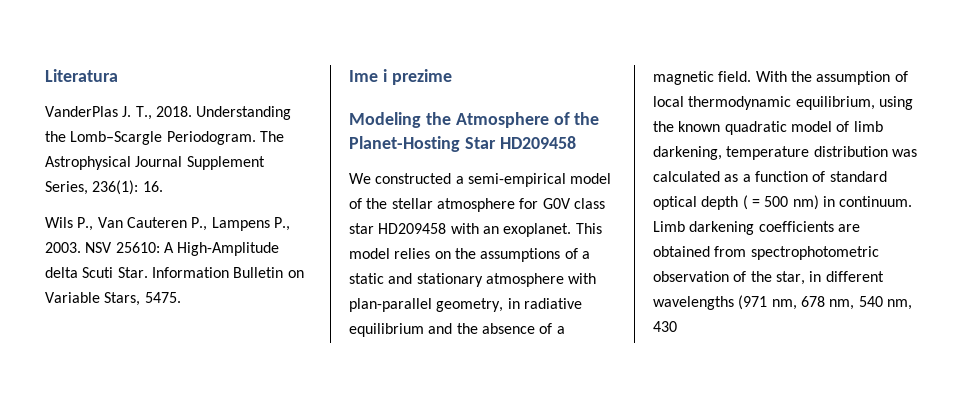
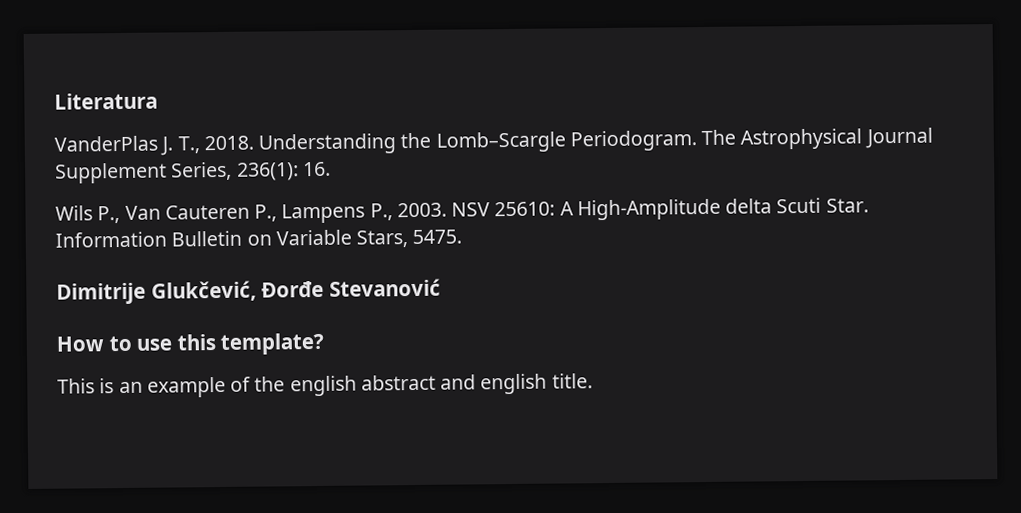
[349,69,452,85] [349,112,600,128] [349,136,576,152] [349,173,612,187] [349,198,605,212] [349,223,602,237] [349,248,590,262] [349,273,597,287] [349,298,582,312] [349,323,565,337] [653,71,908,85] [653,96,913,110] [653,121,883,135] [653,146,917,160] [653,171,887,182] [653,195,913,210] [653,221,860,235] [653,246,879,260] [653,271,884,285] [653,295,912,310] [653,321,677,332] Ime i prezime // Modeling the Atmosphere of the Planet-Hosting Star HD209458 // We constructed a semi-empirical model of the stellar atmosphere for G0V class star HD209458 with an exoplanet. This model relies on the assumptions of a static and stationary atmosphere with plan-parallel geometry, in radiative equilibrium and the absence of a magnetic field. With the assumption of local thermodynamic equilibrium, using the known quadratic model of limb darkening, temperature distribution was calculated as a function of standard optical depth ( = 500 nm) in continuum. Limb darkening coefficients are obtained from spectrophotometric observation of the star, in different wavelengths (971 nm, 678 nm, 540 nm, 430 -> [56,278,441,305] [56,332,325,355] [57,373,593,398] Dimitrije Glukčević, Đorđe Stevanović // How to use this template? // This is an example of the english abstract and english title.

